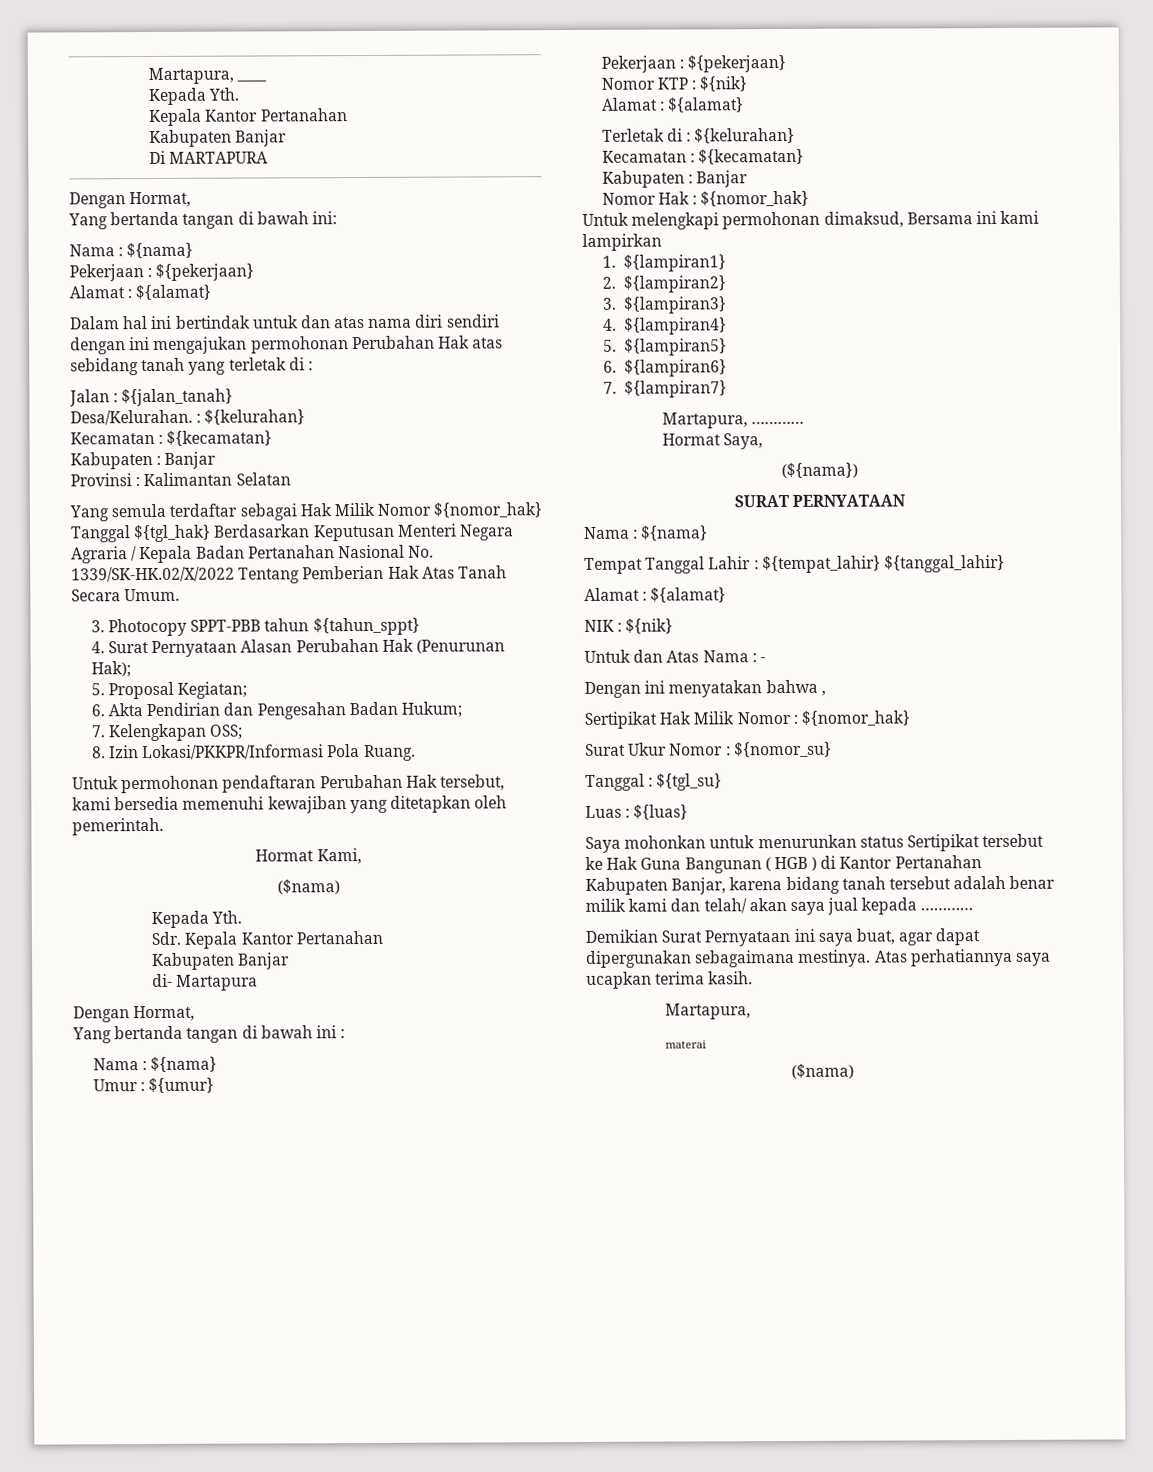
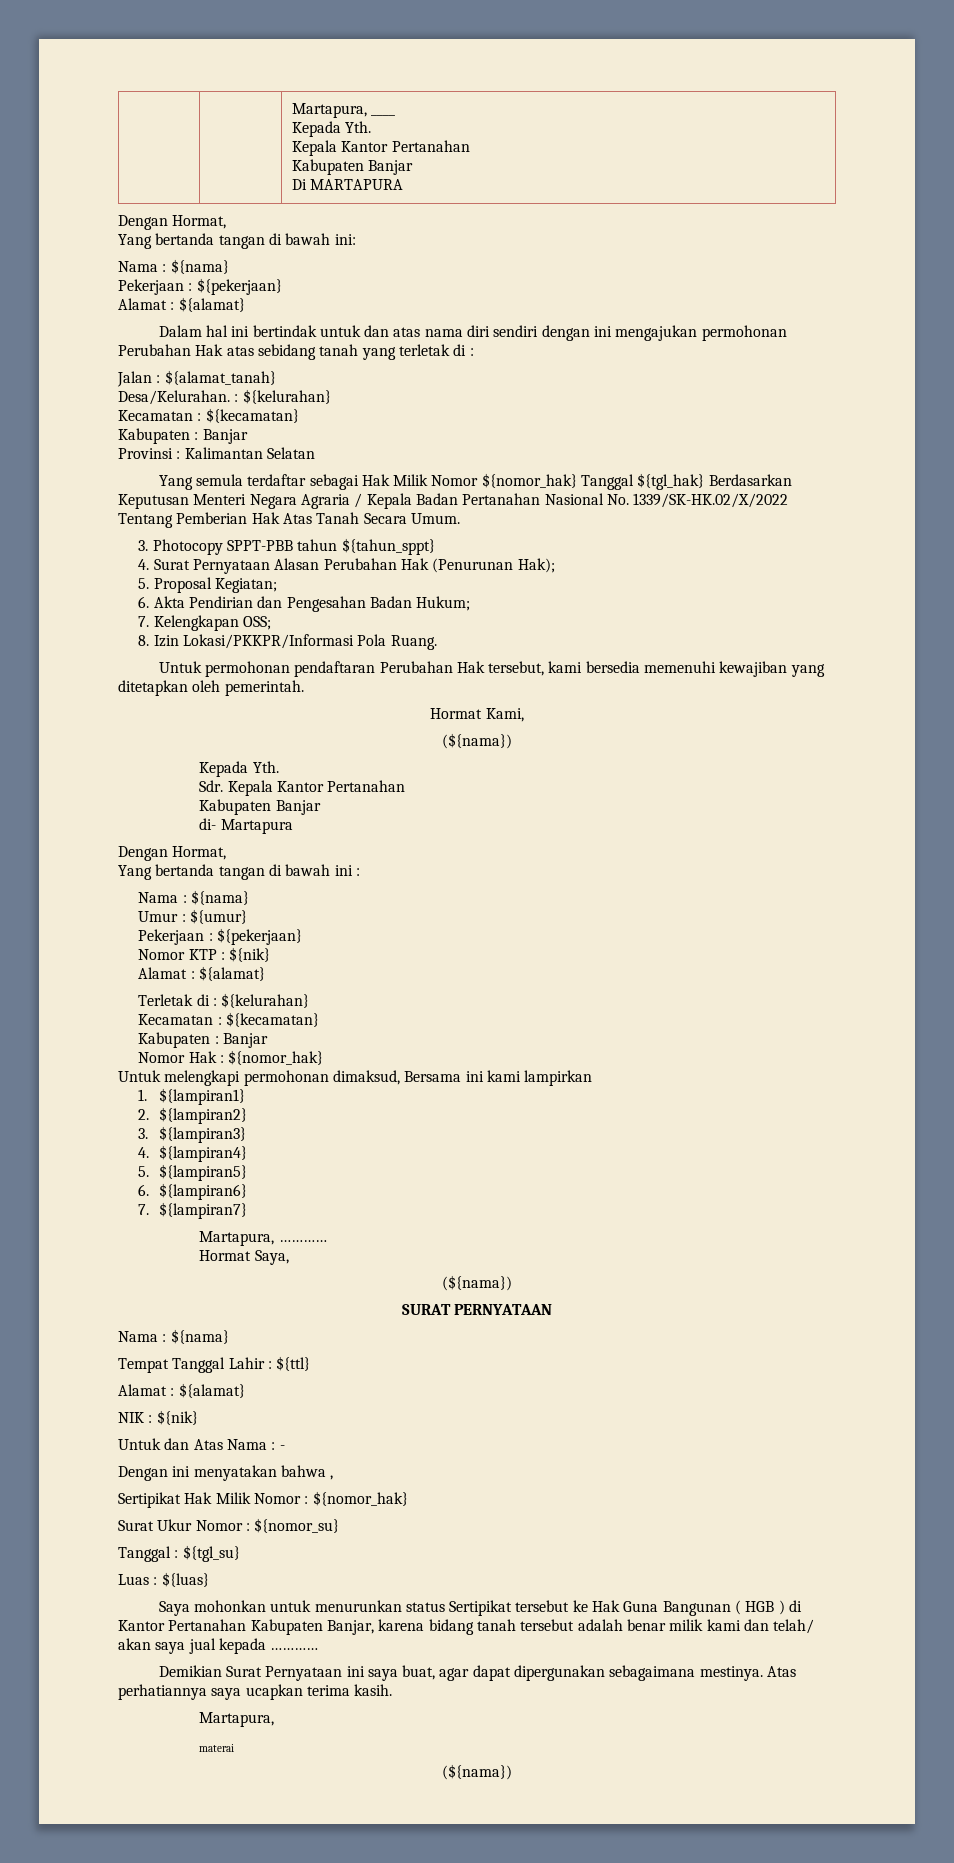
[121,388,234,407] ${jalan_tanah} -> [164,370,276,385] ${alamat_tanah}
[277,879,340,895] ($nama) -> [442,733,512,749] (${nama})
[761,554,1005,574] ${tempat_lahir} ${tanggal_lahir} -> [276,1356,311,1371] ${ttl}
[791,1063,854,1079] ($nama) -> [442,1764,512,1780] (${nama})

